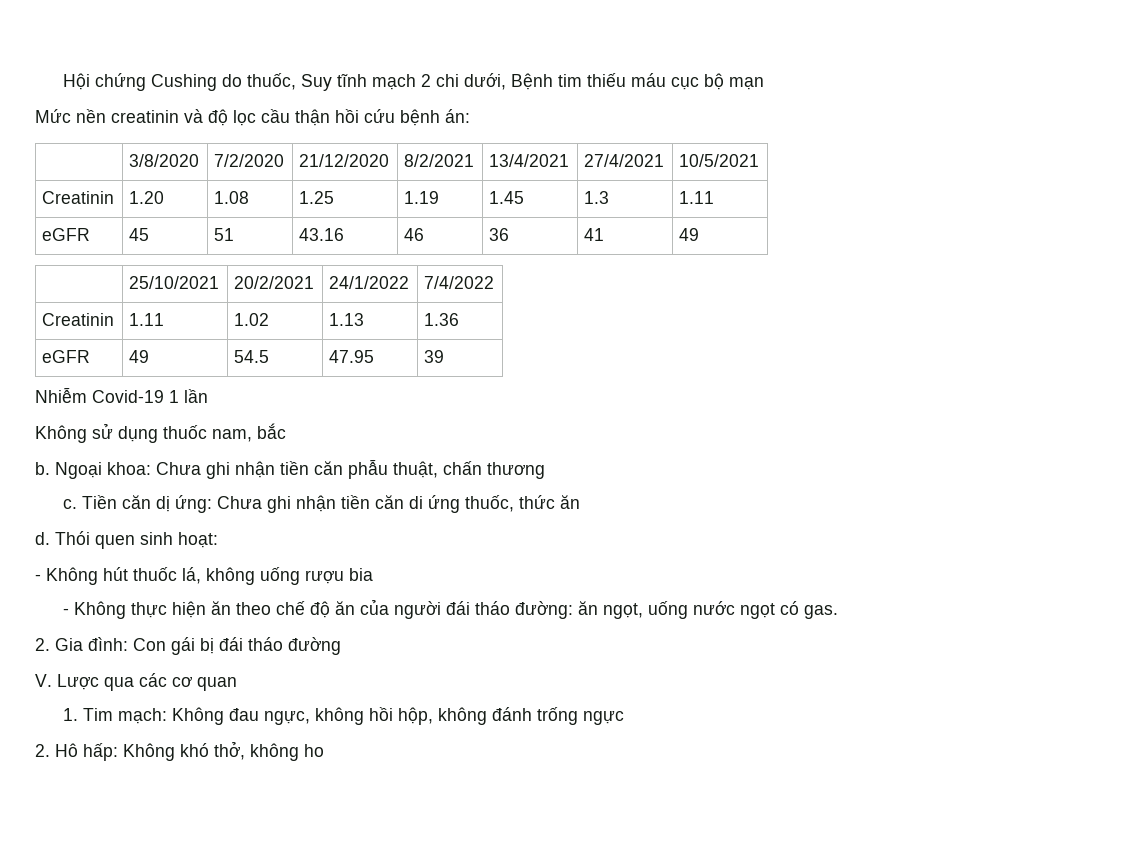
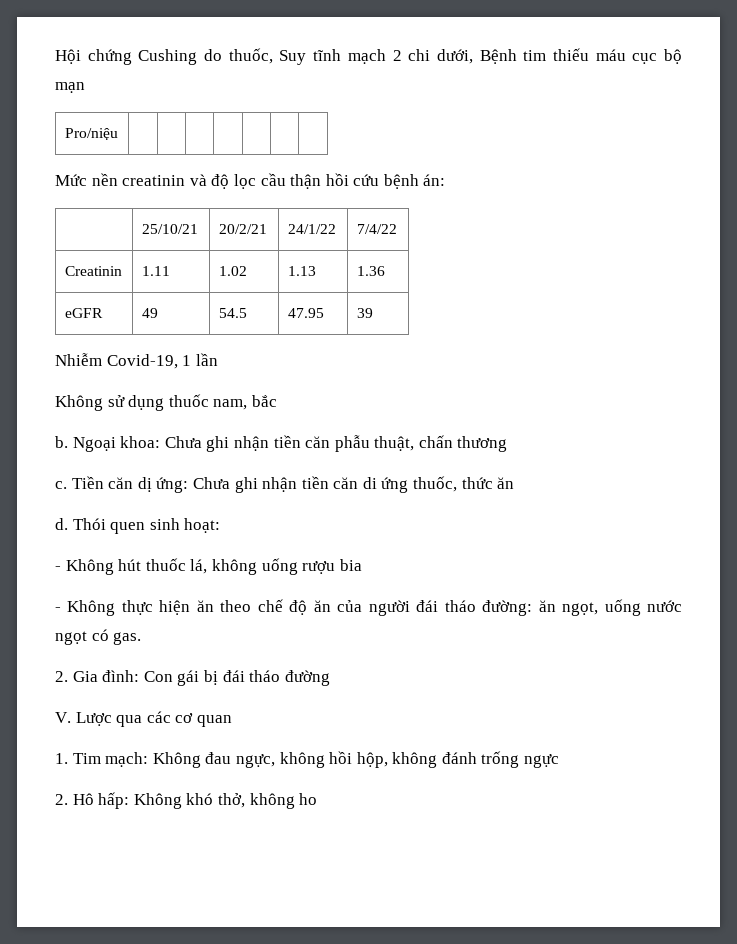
(765, 83) none -> [64,128,118,140] // Pro/niệu | | | | | | |
[129,154,200,167] [214,154,285,167] [299,154,390,167] [404,154,475,167] [489,154,570,167] [584,154,665,167] [679,154,760,167] [42,191,115,204] [129,191,165,204] [214,191,250,204] [299,191,335,204] [404,191,440,204] [489,191,525,204] [584,191,610,204] [679,191,715,204] [42,228,91,241] [129,228,150,241] [214,228,235,241] [299,228,345,241] [404,228,425,241] [489,228,510,241] [584,228,605,241] [679,228,700,241] [129,276,220,289] [234,276,315,289] [329,276,410,289] [424,276,495,289] 3/8/2020 | 7/2/2020 | 21/12/2020 | 8/2/2021 | 13/4/2021 | 27/4/2021 | 10/5/2021 // Creatinin | 1.20 | 1.08 | 1.25 | 1.19 | 1.45 | 1.3 | 1.11 // eGFR | 45 | 51 | 43.16 | 46 | 36 | 41 | 49 // | 25/10/2021 | 20/2/2021 | 24/1/2022 | 7/4/2022 -> [141,224,198,234] [218,224,267,234] [287,224,336,234] [356,224,397,234] 25/10/21 | 20/2/21 | 24/1/22 | 7/4/22
[92,390,164,403] Covid-19 -> [106,354,178,369] Covid-19,

